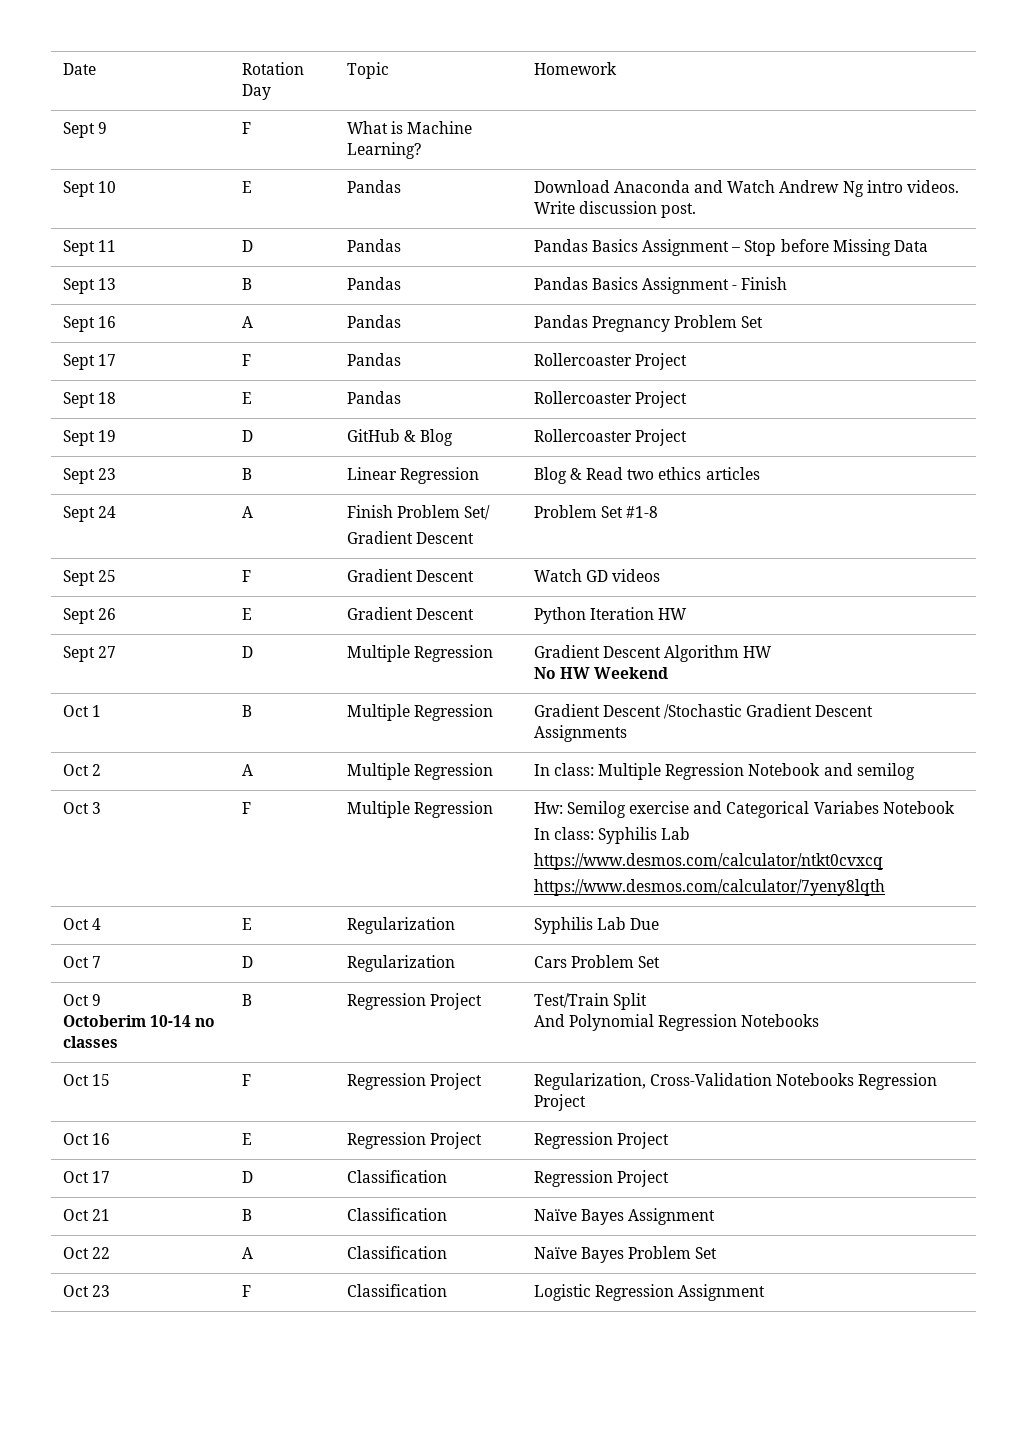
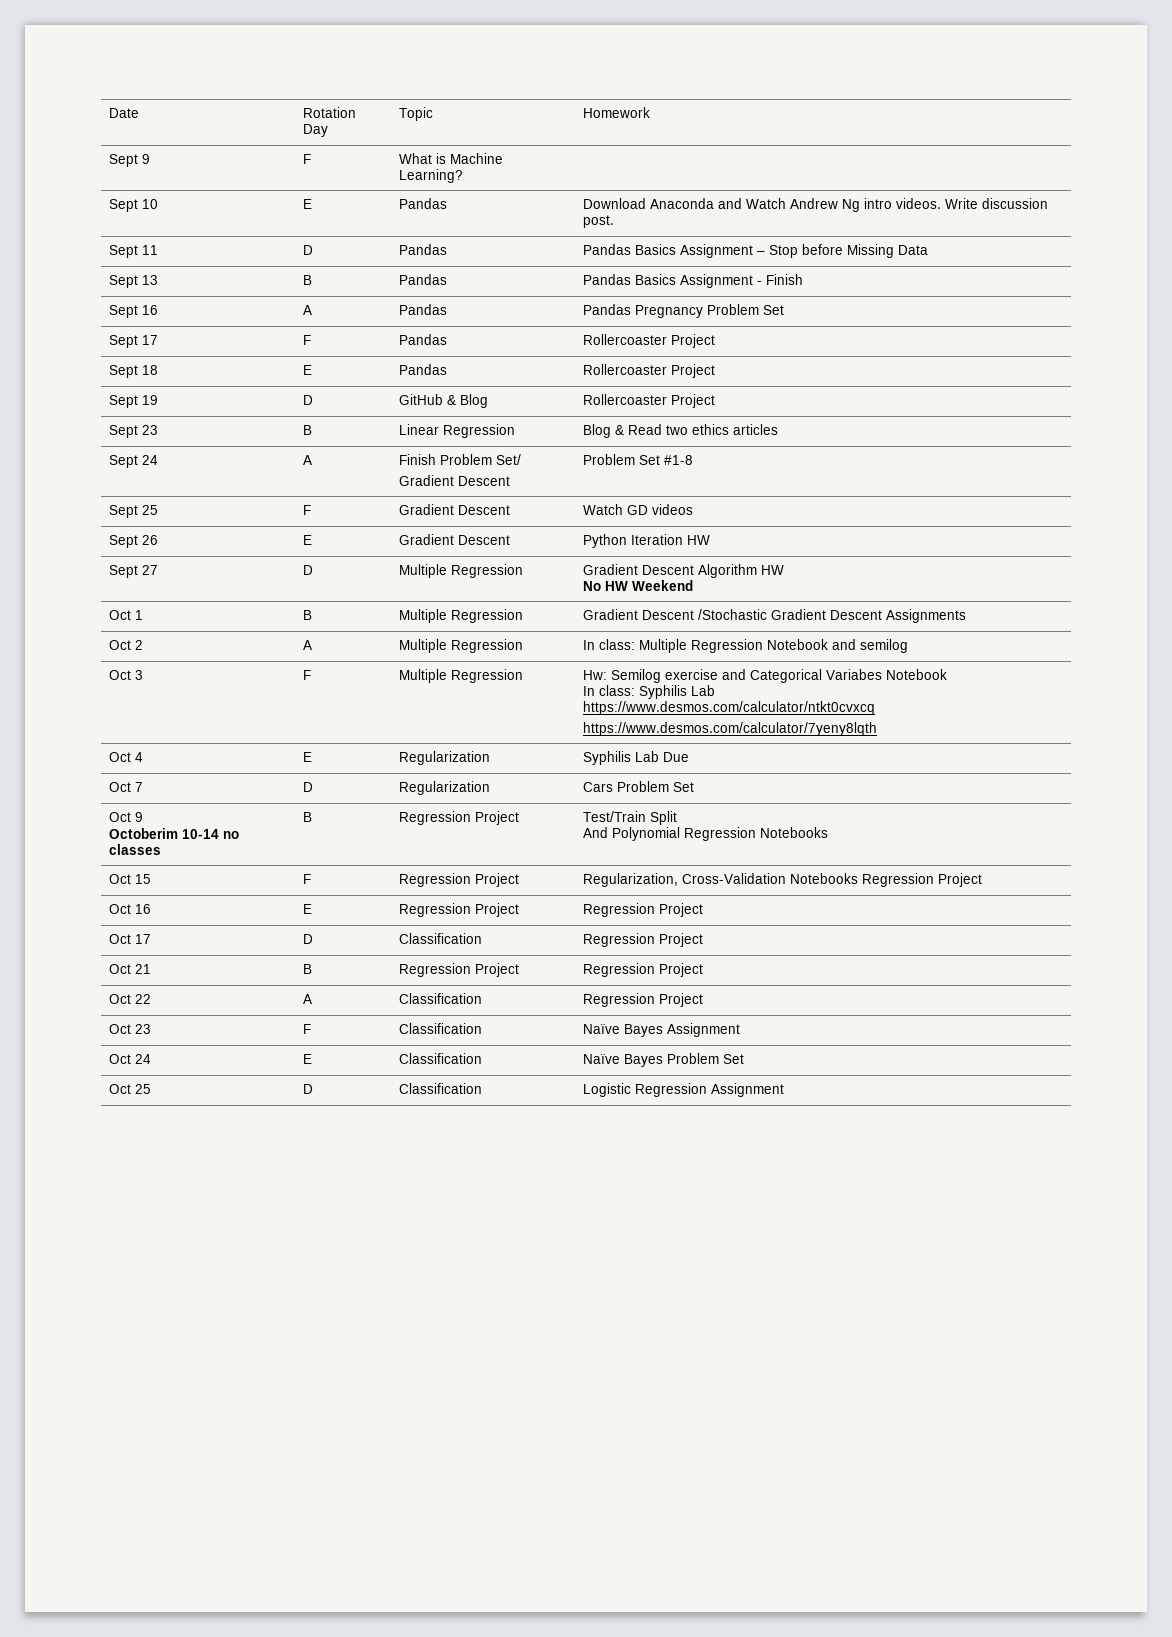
(252, 1215) none -> [398,963,519,977] [582,963,703,977] [108,994,151,1004] [302,994,312,1004] [398,993,482,1004] [582,993,703,1007] [108,1024,151,1034] [302,1024,311,1034] | Regression Project | Regression Project // Oct 22 | A | Classification | Regression Project // Oct 23 | F
[91,1247,110,1259] [241,1247,253,1259] 22 | A -> [134,1054,151,1064] [302,1054,312,1064] 24 | E
[91,1285,110,1297] [241,1285,251,1297] 23 | F -> [134,1084,151,1094] [302,1084,313,1094] 25 | D

